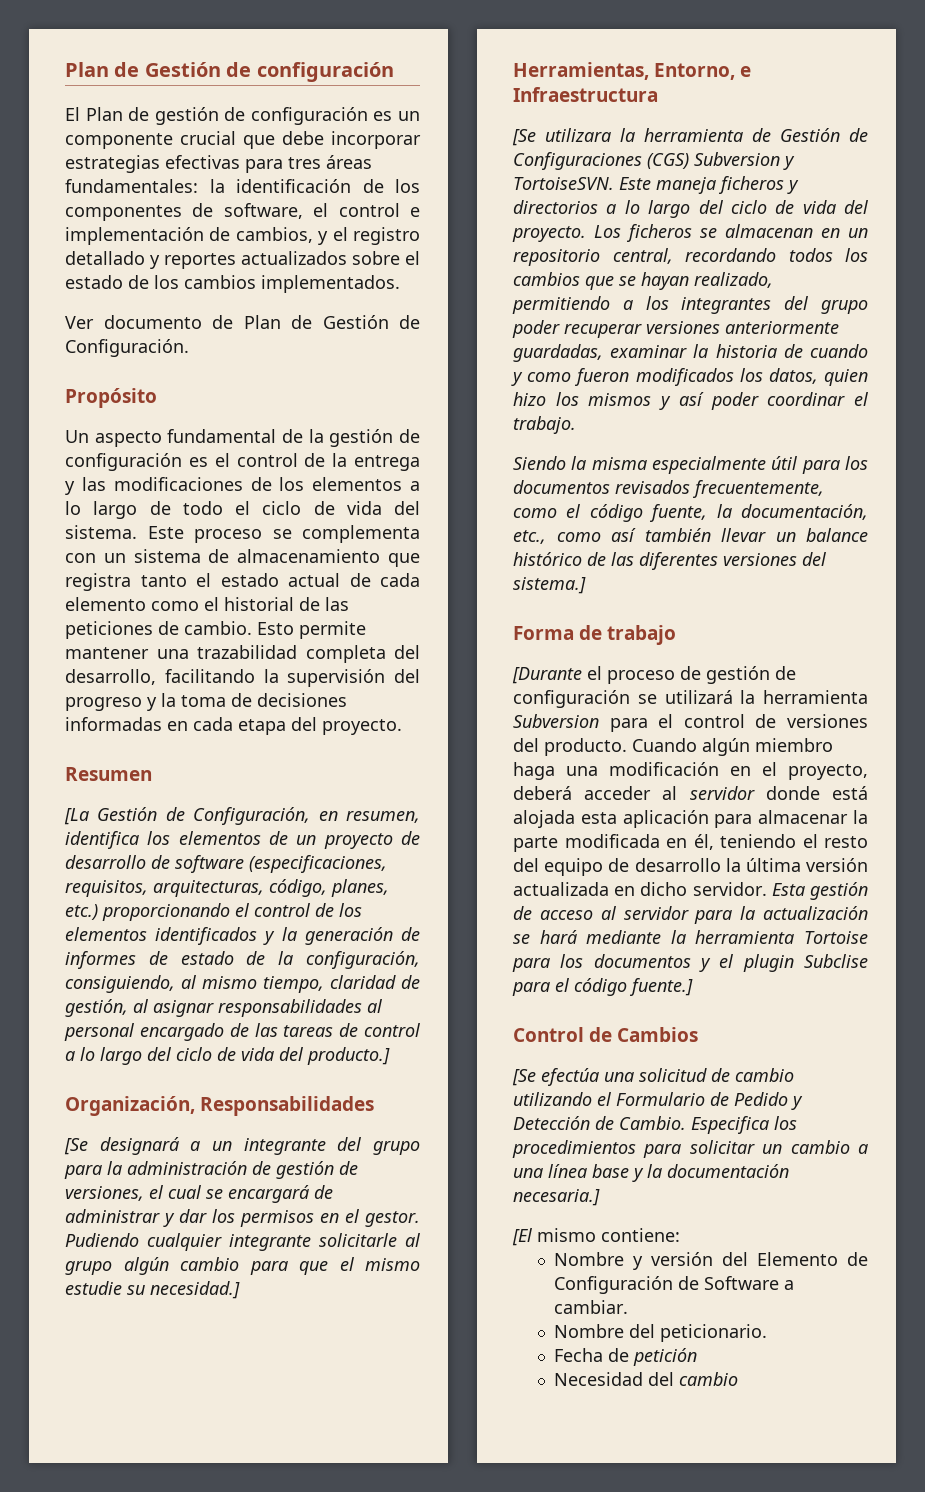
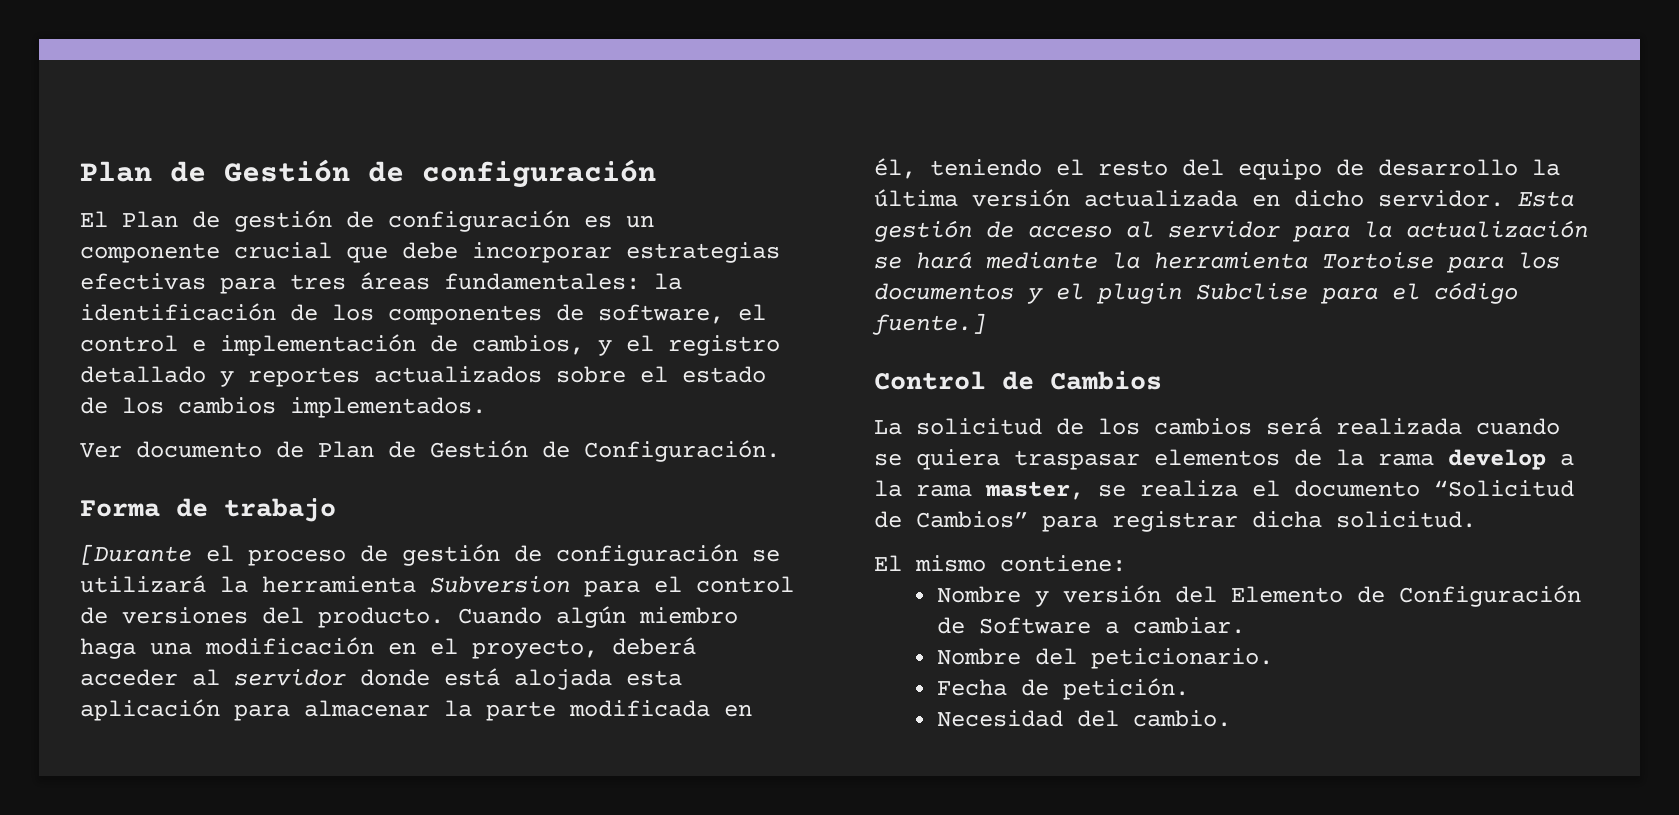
[65,388,157,408] [65,429,420,447] [65,453,420,471] [65,477,421,495] [65,501,420,519] [65,525,420,543] [65,549,421,567] [65,573,420,591] [65,597,349,611] [65,621,366,639] [65,645,420,663] [65,669,420,687] [65,693,347,711] [65,717,402,735] [65,767,152,781] [64,807,420,825] [65,831,420,849] [65,855,387,873] [65,879,389,897] [65,903,362,921] [65,927,420,945] [65,951,420,969] [65,975,420,993] [65,999,382,1017] [64,1023,420,1041] [65,1047,390,1065] [65,1096,375,1116] [64,1137,420,1155] [64,1161,358,1179] [65,1185,333,1203] [65,1209,420,1227] [65,1233,420,1251] [65,1257,420,1275] [65,1281,240,1299] [513,62,752,80] [513,87,658,102] [512,128,868,146] [513,152,795,170] [513,176,799,194] [513,200,868,218] [512,224,868,242] [513,248,868,266] [513,272,773,290] [512,296,868,314] [512,320,839,338] [513,344,868,362] [511,368,868,386] [513,392,868,410] [513,416,576,434] [513,456,868,474] [513,480,824,498] [513,504,868,522] [513,528,868,544] [513,552,826,570] [513,577,586,594] // Propósito // Un aspecto fundamental de la gestión de configuración es el control de la entrega y las modificaciones de los elementos a lo largo de todo el ciclo de vida del sistema. Este proceso se complementa con un sistema de almacenamiento que registra tanto el estado actual de cada elemento como el historial de las peticiones de cambio. Esto permite mantener una trazabilidad completa del desarrollo, facilitando la supervisión del progreso y la toma de decisiones informadas en cada etapa del proyecto. // Resumen // [La Gestión de Configuración, en resumen, identifica los elementos de un proyecto de desarrollo de software (especificaciones, requisitos, arquitecturas, código, planes, etc.) proporcionando el control de los elementos identificados y la generación de informes de estado de la configuración, consiguiendo, al mismo tiempo, claridad de gestión, al asignar responsabilidades al personal encargado de las tareas de control a lo largo del ciclo de vida del producto.] // Organización, Responsabilidades // [Se designará a un integrante del grupo para la administración de gestión de versiones, el cual se encargará de administrar y dar los permisos en el gestor. Pudiendo cualquier integrante solicitarle al grupo algún cambio para que el mismo estudie su necesidad.] // Herramientas, Entorno, e Infraestructura // [Se utilizara la herramienta de Gestión de Configuraciones (CGS) Subversion y TortoiseSVN. Este maneja ficheros y directorios a lo largo del ciclo de vida del proyecto. Los ficheros se almacenan en un repositorio central, recordando todos los cambios que se hayan realizado, permitiendo a los integrantes del grupo poder recuperar versiones anteriormente guardadas, examinar la historia de cuando y como fueron modificados los datos, quien hizo los mismos y así poder coordinar el trabajo. // Siendo la misma especialmente útil para los documentos revisados frecuentemente, como el código fuente, la documentación, etc., como así también llevar un balance histórico de las diferentes versiones del sistema.] -> (780, 451) none
[512,1068,794,1086] [513,1092,803,1110] [513,1116,797,1134] [512,1140,868,1158] [513,1164,789,1182] [513,1189,600,1206] [512,1228,532,1246] [Se efectúa una solicitud de cambio utilizando el Formulario de Pedido y Detección de Cambio. Especifica los procedimientos para solicitar un cambio a una línea base y la documentación necesaria.] // [El -> [874,417,1560,435] [874,449,1574,470] [874,480,1574,500] [874,511,1476,532] [874,555,902,571] La solicitud de los cambios será realizada cuando se quiera traspasar elementos de la rama develop a la rama master, se realiza el documento “Solicitud de Cambios” para registrar dicha solicitud. // El
[632,1348,697,1366] petición -> [1063,678,1190,700] petición.
[678,1372,738,1386] cambio -> [1133,710,1232,727] cambio.

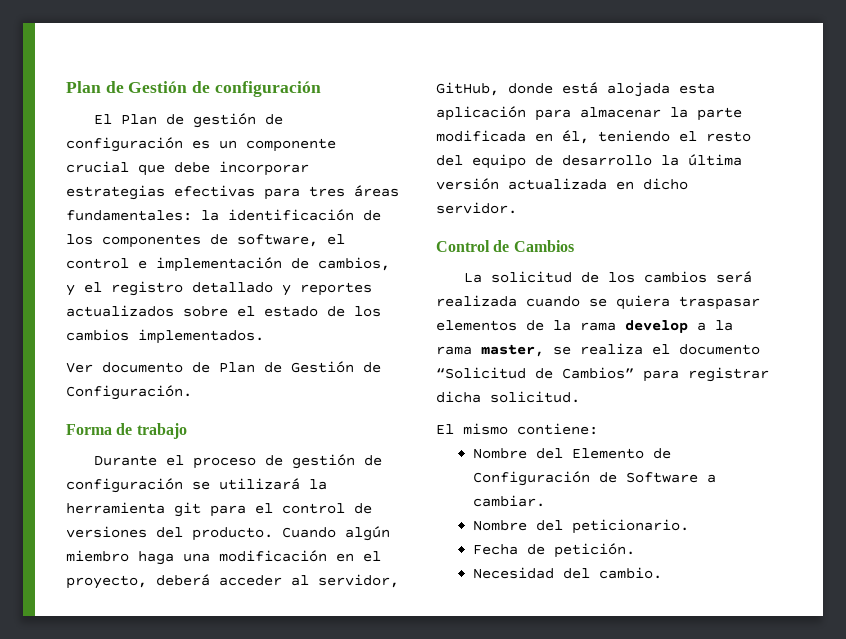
[80,544,192,565] [Durante -> [94,455,158,466] Durante
[430,576,570,593] Subversion -> [174,502,201,517] git
[234,669,346,686] servidor -> [318,574,399,588] [436,82,499,96] servidor, GitHub,
[1518,191,1574,207] [874,220,1588,242] [874,251,1560,273] [874,282,1518,304] [872,313,986,335] Esta gestión de acceso al servidor para la actualización se hará mediante la herramienta Tortoise para los documentos y el plugin Subclise para el código fuente.] -> (517, 208) none
[1035,585,1162,607] y versión -> (527, 453) none

